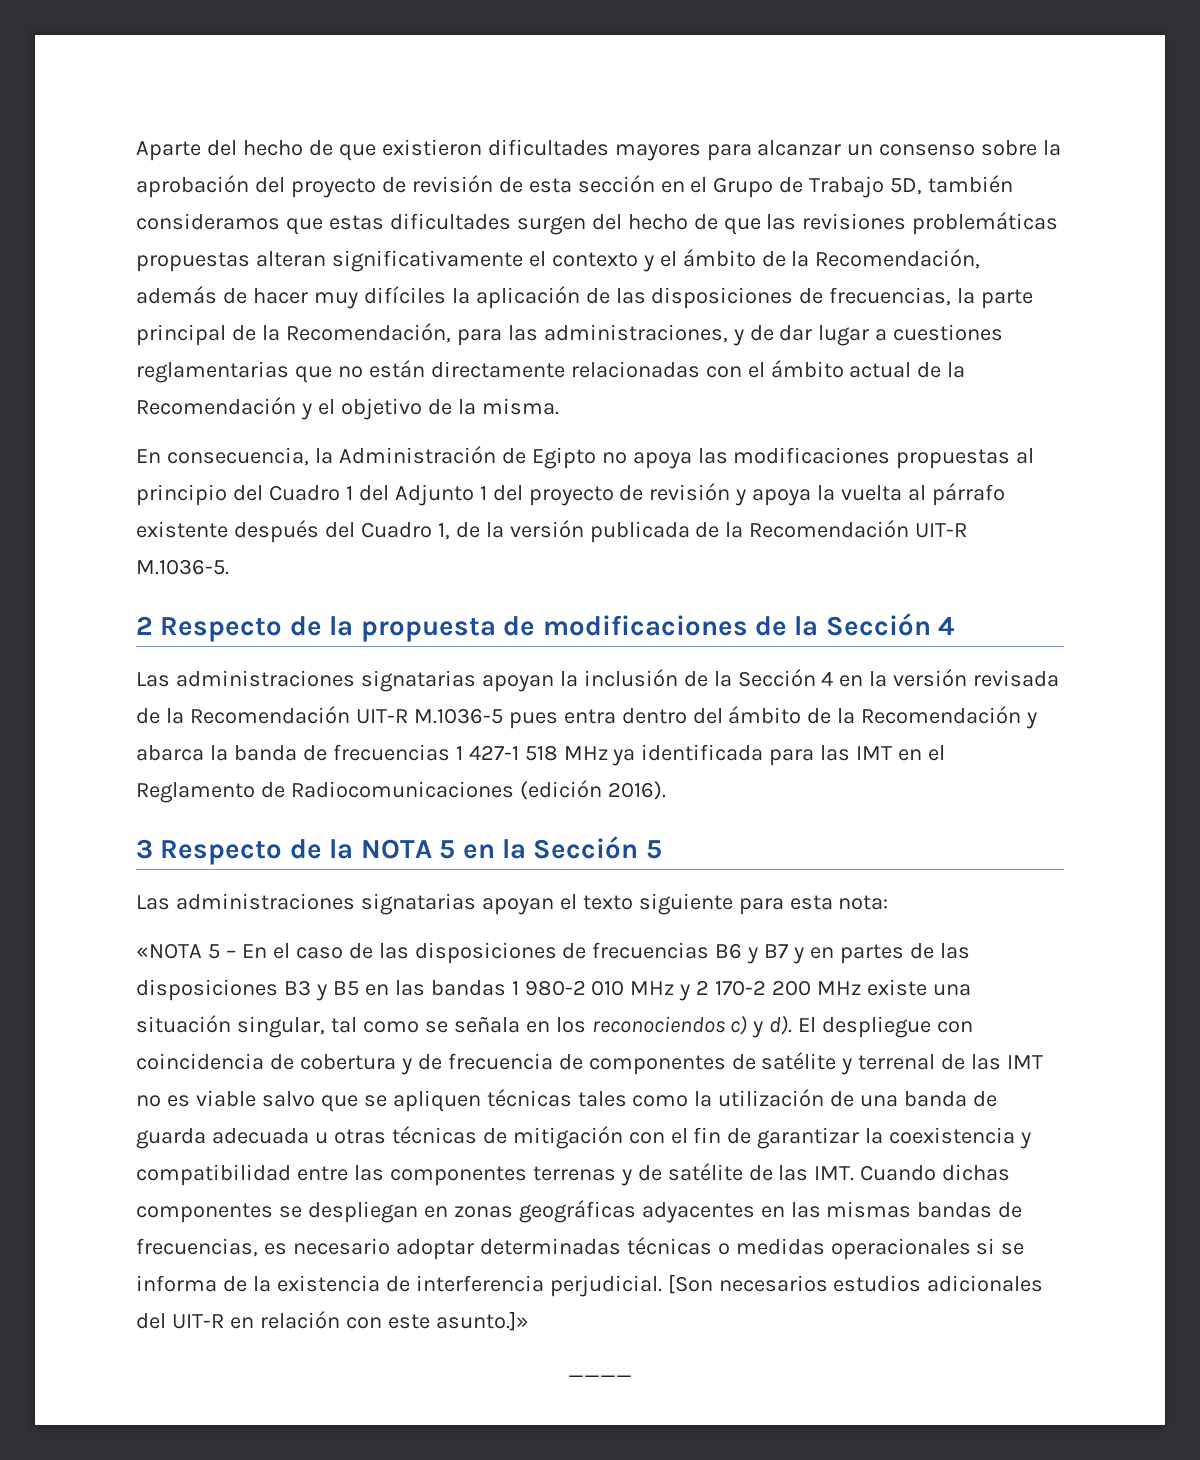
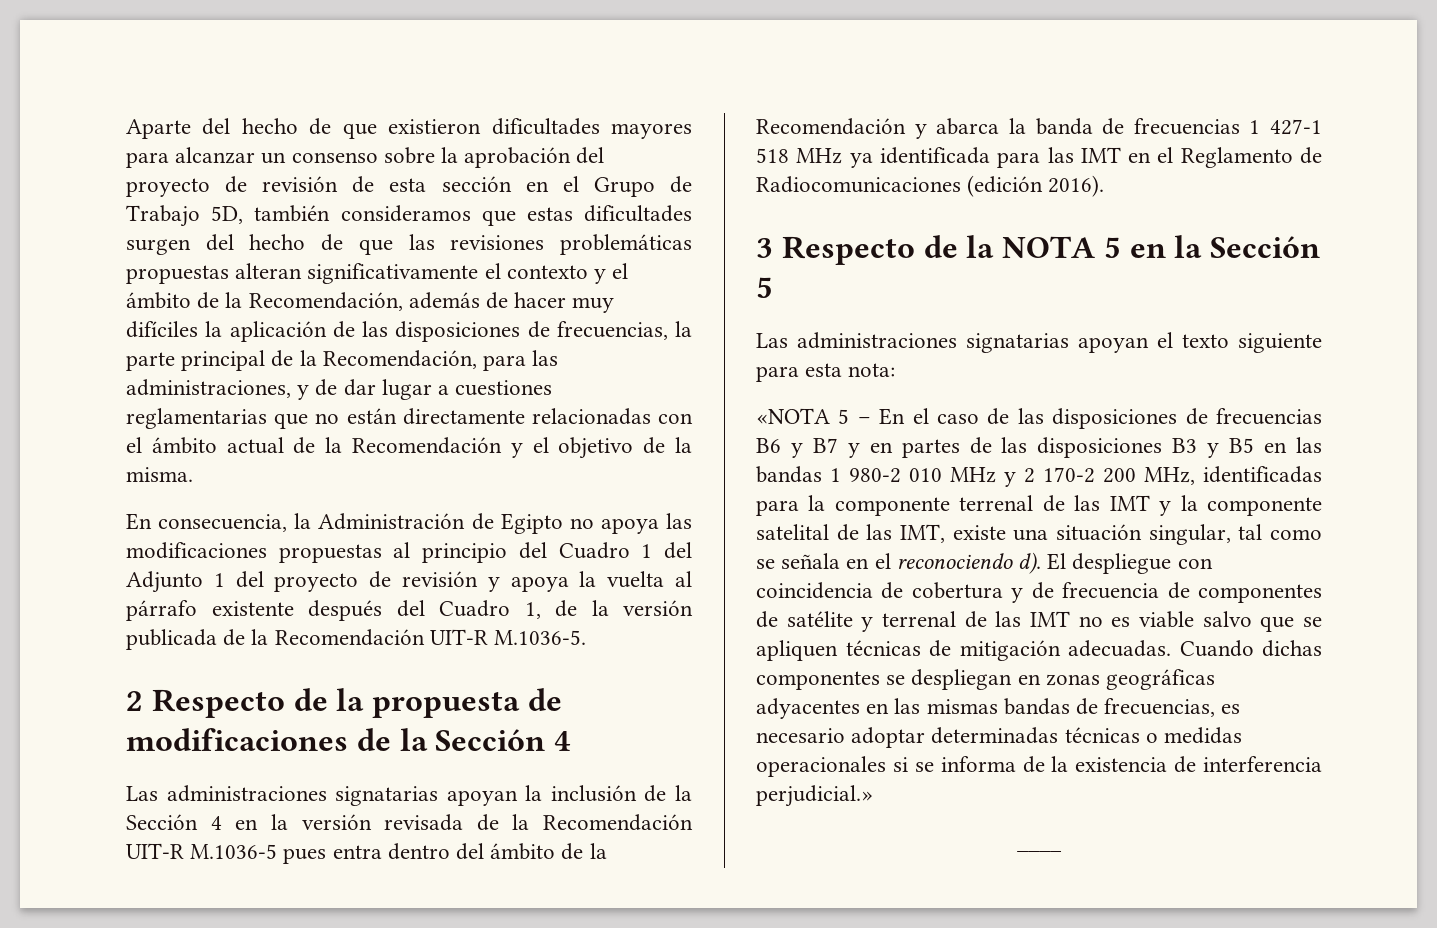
[817,981,862,995] MHz -> [1144,466,1322,485] [756,495,1322,516] [756,524,945,543] MHz, identificadas para la componente terrenal de las IMT y la componente satelital de las IMT,
[555,1015,764,1038] los reconociendos c) y -> [874,553,1013,569] el reconociendo
[577,1089,998,1107] [136,1126,1032,1149] [136,1163,855,1186] tales como la utilización de una banda de guarda adecuada u otras técnicas de mitigación con el fin de garantizar la coexistencia y compatibilidad entre las componentes terrenas y de satélite de las IMT. -> [929,640,1171,661] de mitigación adecuadas.
[549,1274,1044,1297] [136,1311,529,1331] perjudicial. [Son necesarios estudios adicionales del UIT-R en relación con este asunto.]» -> [756,785,873,807] perjudicial.»

